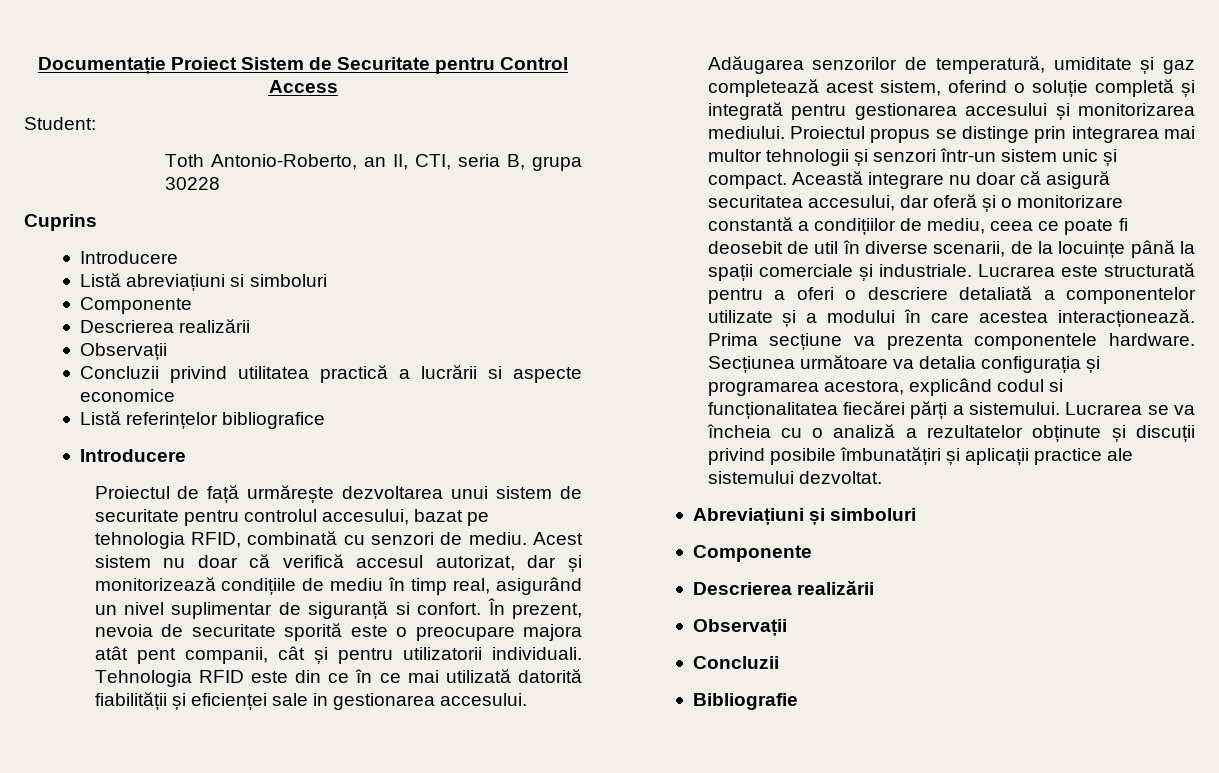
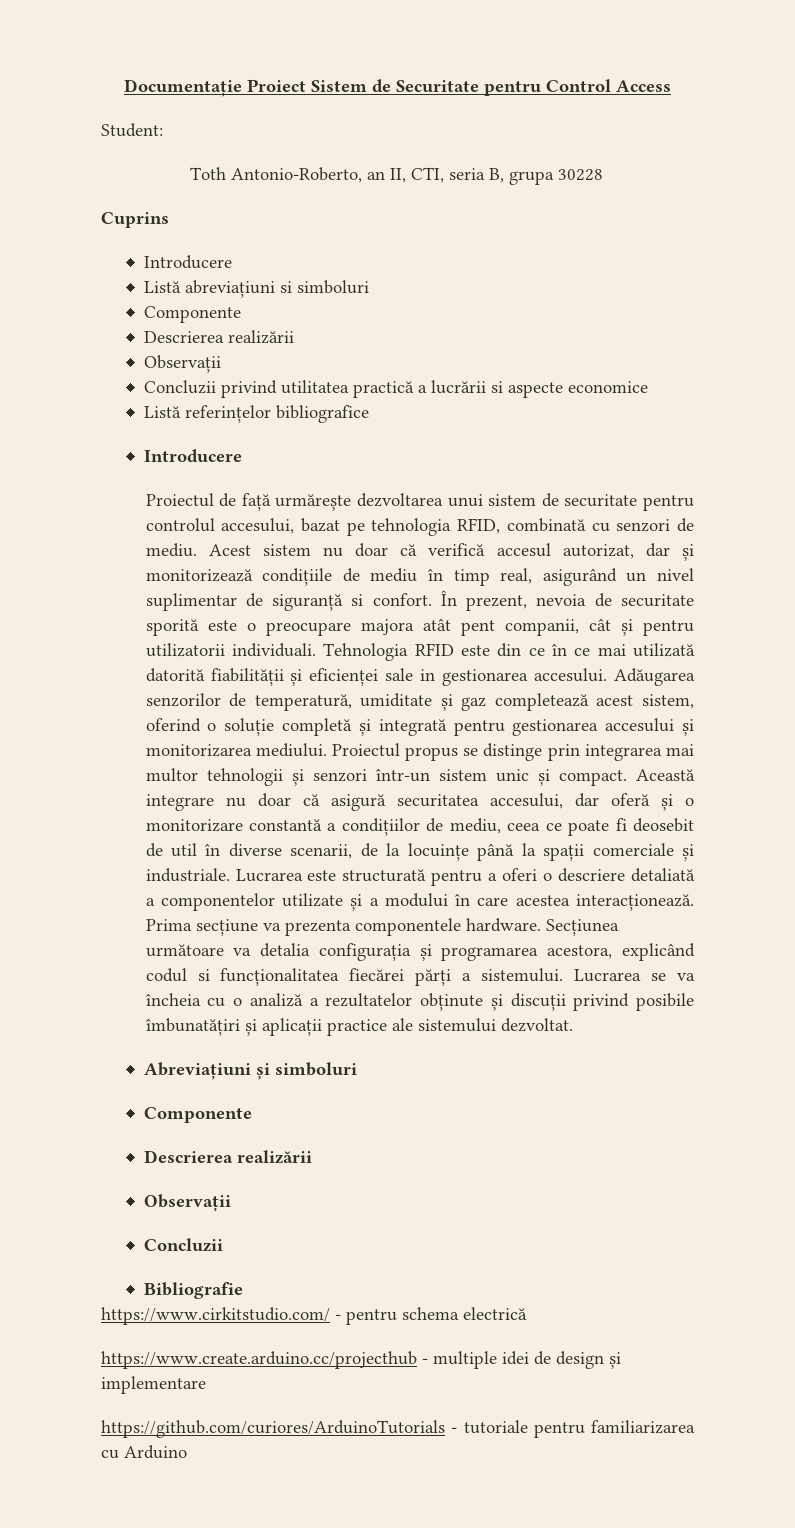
(799, 701) none -> [101,1307,527,1325] [101,1351,621,1369] [101,1376,206,1394] [101,1420,695,1438] [101,1445,187,1459] // https://www.cirkitstudio.com/ - pentru schema electrică // https://www.create.arduino.cc/projecthub - multiple idei de design și implementare // https://github.com/curiores/ArduinoTutorials - tutoriale pentru familiarizarea cu Arduino

